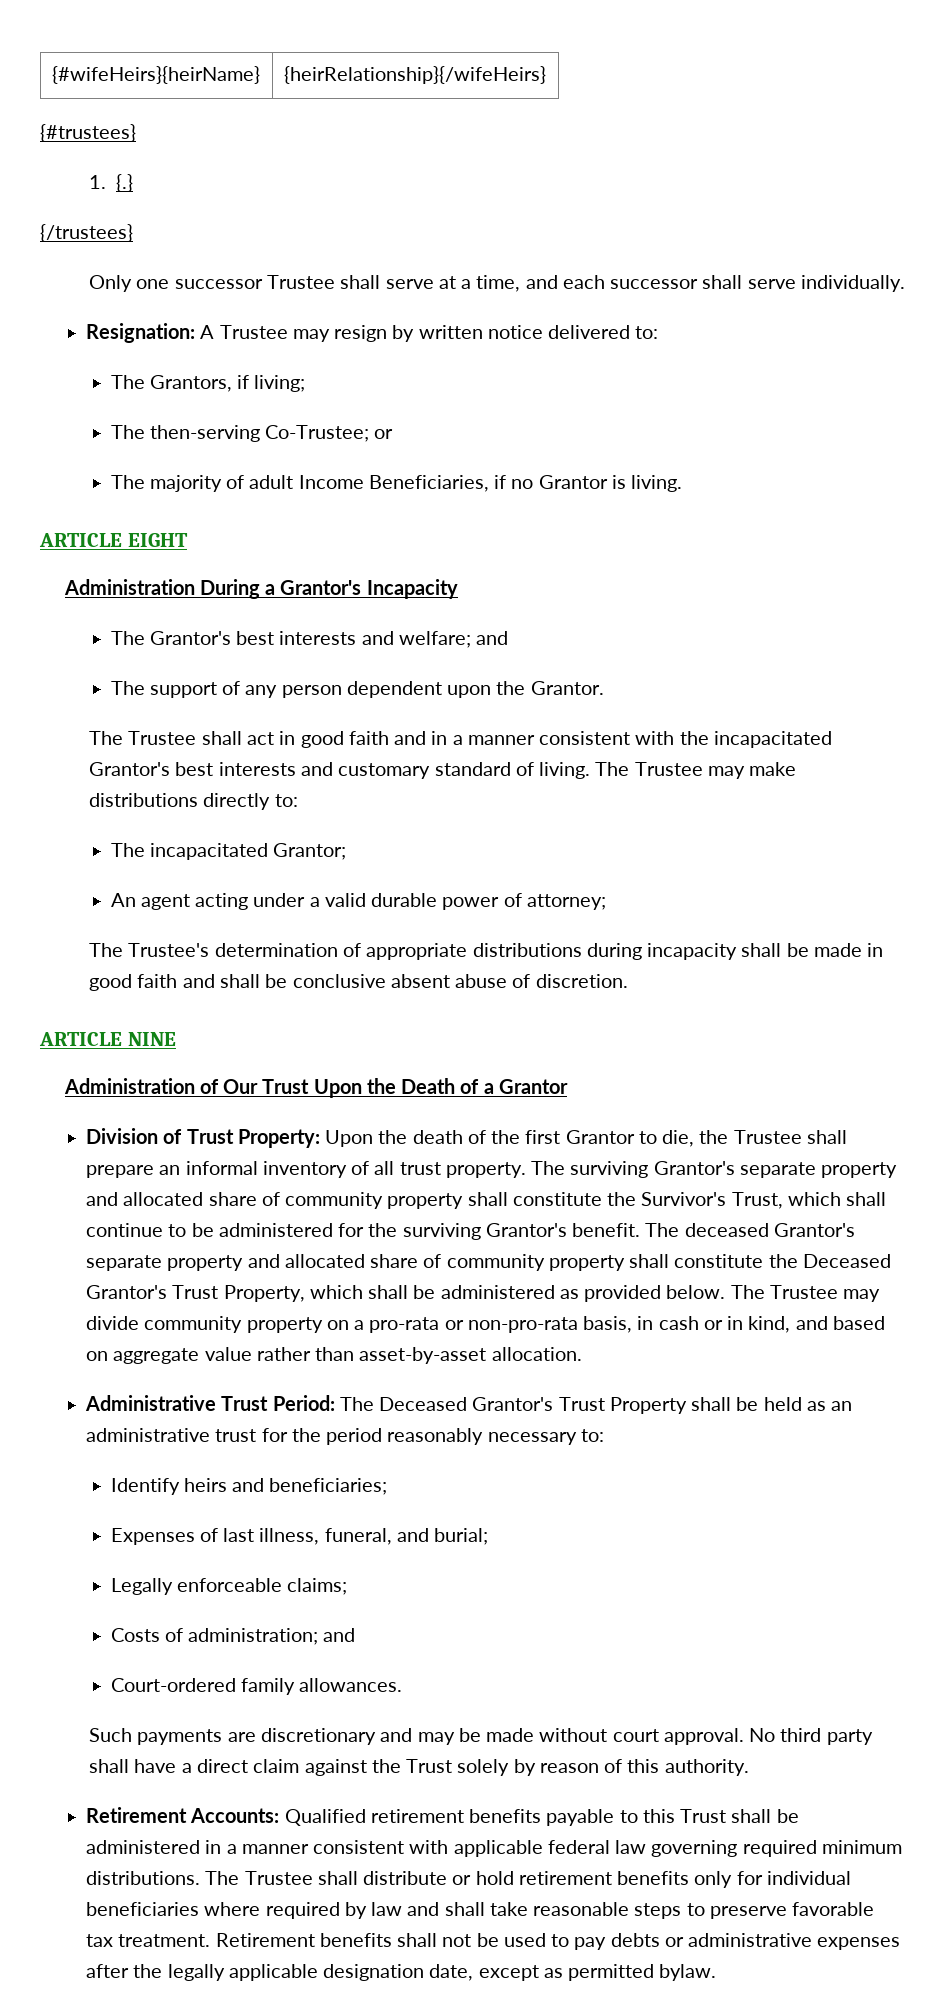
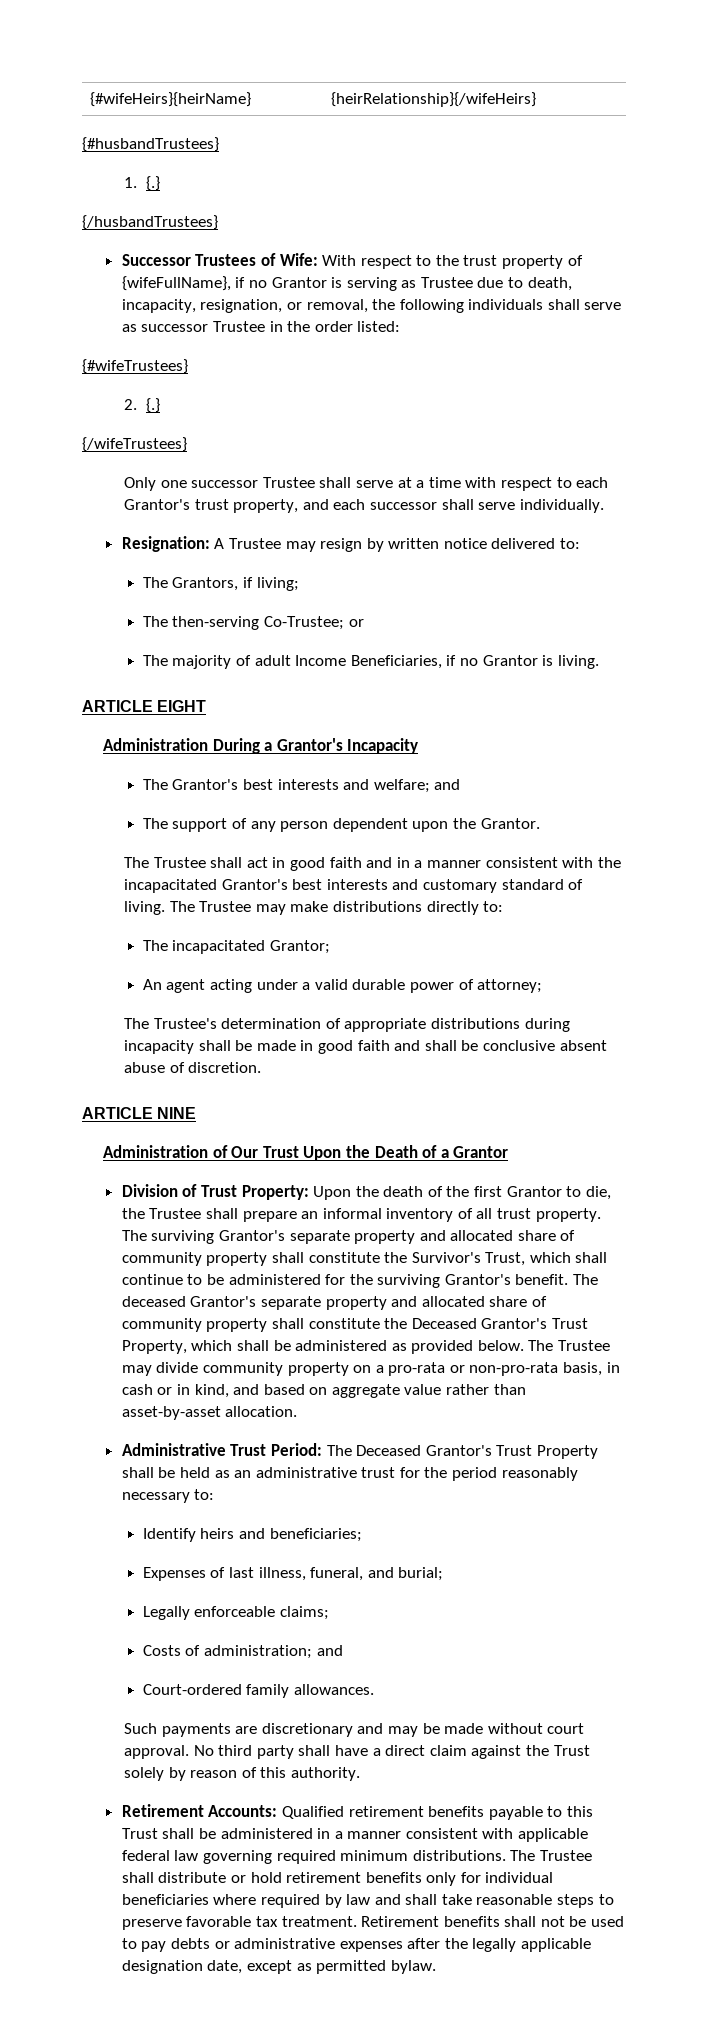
[40,124,136,142] {#trustees} -> [82,137,219,152] {#husbandTrustees}
[40,224,133,242] {/trustees} -> [82,215,218,230] [121,253,583,269] [121,276,572,291] [121,299,622,313] [121,321,401,332] [82,359,188,374] [124,398,160,413] [82,437,187,452] {/husbandTrustees} // Successor Trustees of Wife: With respect to the trust property of {wifeFullName}, if no Grantor is serving as Trustee due to death, incapacity, resignation, or removal, the following individuals shall serve as successor Trustee in the order listed: // {#wifeTrustees} // 2. {.} // {/wifeTrustees}
[476,275,521,292] time, -> [428,477,609,491] [124,499,299,513] time with respect to each Grantor's trust property,

